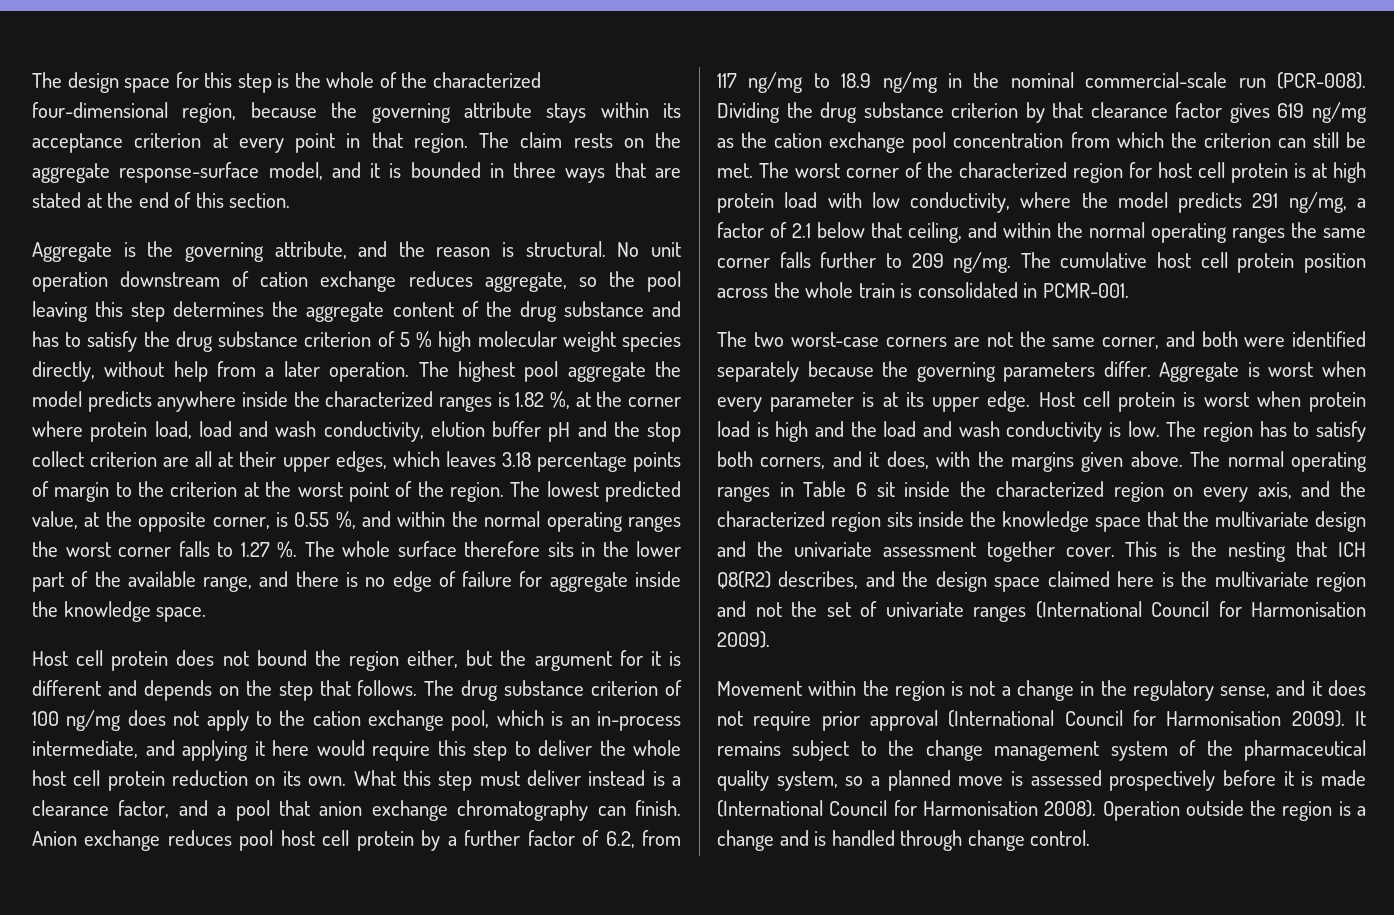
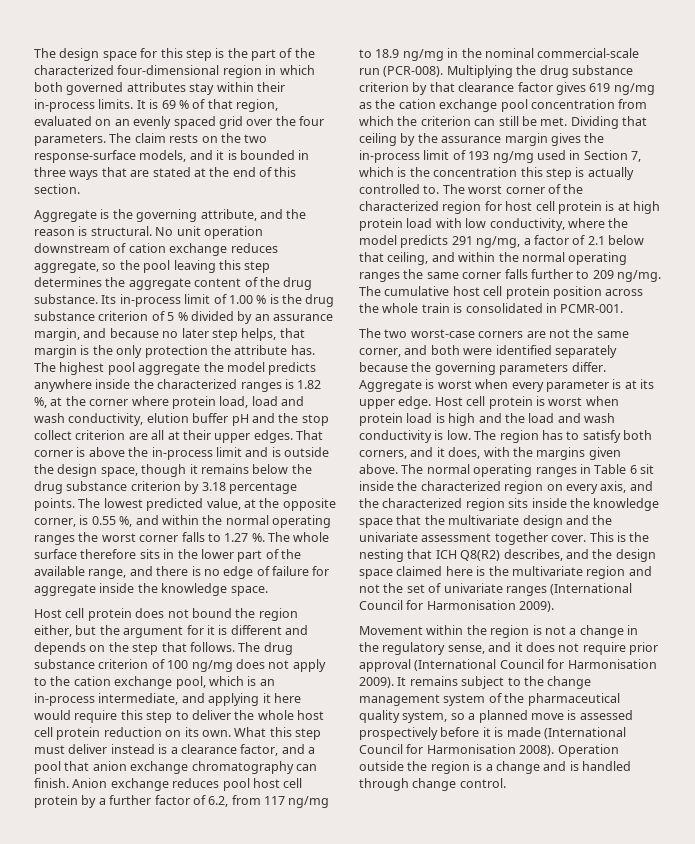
[326,72,375,88] whole -> [251,49,276,61] part
[182,102,681,123] [32,132,468,153] region, because the governing attribute stays within its acceptance criterion at every point in that region. -> [222,65,315,78] [34,82,285,95] [34,99,278,112] [34,116,324,129] [34,134,106,146] region in which both governed attributes stay within their in-process limits. It is 69 % of that region, evaluated on an evenly spaced grid over the four parameters.
[32,162,323,183] aggregate response-surface model, -> [244,134,268,143] [34,150,187,163] two response-surface models,
[563,301,681,317] [32,331,138,352] substance and has to satisfy -> [34,294,279,307] substance. Its in-process limit of 1.00 % is
[438,331,682,352] [32,361,410,382] high molecular weight species directly, without help from a later operation. -> [190,311,333,324] [34,328,305,341] [34,345,315,358] divided by an assurance margin, and because no later step helps, that margin is the only protection the attribute has.
[335,451,681,472] [32,481,504,502] edges, which leaves 3.18 percentage points of margin to the criterion at the worst point of the region. -> [253,430,323,443] [34,447,329,460] [34,464,312,477] [34,481,297,494] [34,498,75,511] edges. That corner is above the in-process limit and is outside the design space, though it remains below the drug substance criterion by 3.18 percentage points.
[717,102,780,123] Dividing -> [446,65,513,78] Multiplying
(753, 170) none -> [570,116,647,129] [359,133,605,146] [359,150,641,163] [359,167,634,180] [359,184,440,194] Dividing that ceiling by the assurance margin gives the in-process limit of 193 ng/mg used in Section 7, which is the concentration this step is actually controlled to.

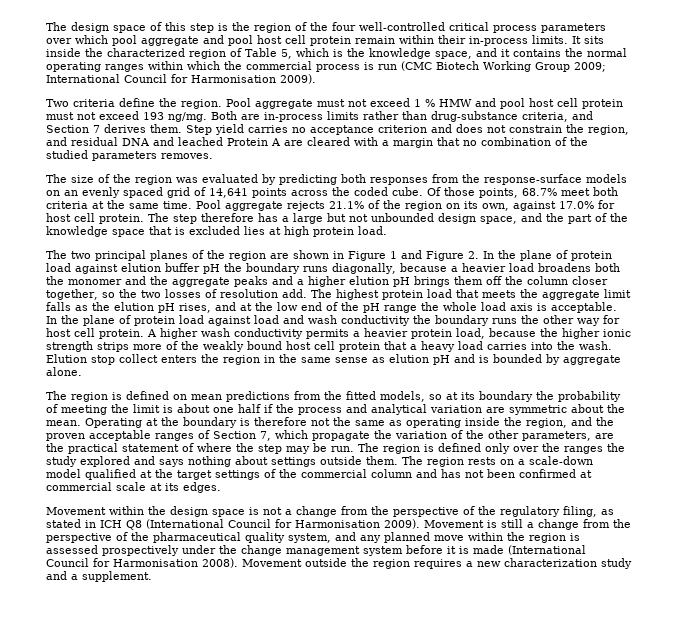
[140,48,158,58] for -> [150,22,162,31] of
[251,48,315,61] [34,65,315,78] [34,82,215,95] part of the characterized four-dimensional region in which both governed attributes stay -> [254,22,606,33] [46,35,395,46] region of the four well-controlled critical process parameters over which pool aggregate and pool host cell protein remain
[149,99,278,112] [34,116,92,126] is 69 % of that region, evaluated -> [584,36,604,44] [46,48,627,59] [46,61,606,72] [46,74,316,84] [46,98,623,109] [46,111,593,122] [46,124,629,135] [46,137,588,148] [46,150,213,161] [46,174,627,185] sits inside the characterized region of Table 5, which is the knowledge space, and it contains the normal operating ranges within which the commercial process is run (CMC Biotech Working Group 2009; International Council for Harmonisation 2009). // Two criteria define the region. Pool aggregate must not exceed 1 % HMW and pool host cell protein must not exceed 193 ng/mg. Both are in-process limits rather than drug-substance criteria, and Section 7 derives them. Step yield carries no acceptance criterion and does not constrain the region, and residual DNA and leached Protein A are cleared with a margin that no combination of the studied parameters removes. // The size of the region was evaluated by predicting both responses from the response-surface models
[246,116,324,126] [34,133,268,146] [34,150,310,163] [34,167,297,180] [34,184,80,194] [34,209,307,222] [34,226,263,239] [34,243,278,256] [34,260,271,273] [34,277,313,290] [34,294,335,307] [34,311,333,324] [34,328,305,341] [34,345,315,358] [34,362,317,375] [34,379,322,392] [34,396,304,409] [34,413,329,426] [34,430,323,443] [34,447,329,460] [34,464,312,477] [34,481,297,494] [34,498,336,511] [34,515,331,528] [34,532,330,545] [34,549,301,562] [34,566,330,579] [34,583,268,596] [34,608,298,621] [34,625,308,638] [34,642,293,655] [34,659,326,672] [34,676,275,689] [34,693,301,706] [34,710,324,723] [34,727,321,740] [34,744,315,756] [34,761,317,774] [34,778,303,791] [34,795,330,808] [359,48,640,61] [359,65,633,78] [359,82,655,95] [359,99,648,112] [359,116,647,129] [359,133,605,146] [359,150,641,163] [359,167,634,180] [359,184,584,194] [359,201,660,214] [359,218,629,231] [359,235,644,248] [359,252,628,265] [359,269,661,282] [359,286,644,299] [359,303,624,313] [359,328,629,338] [359,345,617,358] [359,362,606,375] [359,379,654,392] [359,396,619,409] [359,413,615,426] [359,430,652,443] [359,447,621,460] [359,464,654,477] [359,481,653,494] [359,498,660,511] [359,515,613,528] [359,532,650,545] [359,549,656,562] [359,566,652,579] [359,583,633,596] [359,600,555,612] [359,625,638,638] [359,642,658,655] [359,659,657,672] [359,676,592,689] [359,694,486,706] over the four parameters. The claim rests on the two response-surface models, and it is bounded in three ways that are stated at the end of this section. // Aggregate is the governing attribute, and the reason is structural. No unit operation downstream of cation exchange reduces aggregate, so the pool leaving this step determines the aggregate content of the drug substance. Its in-process limit of 1.00 % is the drug substance criterion of 5 % divided by an assurance margin, and because no later step helps, that margin is the only protection the attribute has. The highest pool aggregate the model predicts anywhere inside the characterized ranges is 1.82 %, at the corner where protein load, load and wash conductivity, elution buffer pH and the stop collect criterion are all at their upper edges. That corner is above the in-process limit and is outside the design space, though it remains below the drug substance criterion by 3.18 percentage points. The lowest predicted value, at the opposite corner, is 0.55 %, and within the normal operating ranges the worst corner falls to 1.27 %. The whole surface therefore sits in the lower part of the available range, and there is no edge of failure for aggregate inside the knowledge space. // Host cell protein does not bound the region either, but the argument for it is different and depends on the step that follows. The drug substance criterion of 100 ng/mg does not apply to the cation exchange pool, which is an in-process intermediate, and applying it here would require this step to deliver the whole host cell protein reduction on its own. What this step must deliver instead is a clearance factor, and a pool that anion exchange chromatography can finish. Anion exchange reduces pool host cell protein by a further factor of 6.2, from 117 ng/mg to 18.9 ng/mg in the nominal commercial-scale run (PCR-008). Multiplying the drug substance criterion by that clearance factor gives 619 ng/mg as the cation exchange pool concentration from which the criterion can still be met. Dividing that ceiling by the assurance margin gives the in-process limit of 193 ng/mg used in Section 7, which is the concentration this step is actually controlled to. The worst corner of the characterized region for host cell protein is at high protein load with low conductivity, where the model predicts 291 ng/mg, a factor of 2.1 below that ceiling, and within the normal operating ranges the same corner falls further to 209 ng/mg. The cumulative host cell protein position across the whole train is consolidated in PCMR-001. // The two worst-case corners are not the same corner, and both were identified separately because the governing parameters differ. Aggregate is worst when every parameter is at its upper edge. Host cell protein is worst when protein load is high and the load and wash conductivity is low. The region has to satisfy both corners, and it does, with the margins given above. The normal operating ranges in Table 6 sit inside the characterized region on every axis, and the characterized region sits inside the knowledge space that the multivariate design and the univariate assessment together cover. This is the nesting that ICH Q8(R2) describes, and the design space claimed here is the multivariate region and not the set of univariate ranges (International Council for Harmonisation 2009). // Movement within the region is not a change in the regulatory sense, and it does not require prior approval (International Council for Harmonisation 2009). It remains subject to the change management system -> [194,187,618,198] [46,200,615,211] [46,213,628,224] [46,226,387,237] [46,250,612,261] [46,263,620,274] [46,276,608,287] [46,289,631,300] [46,302,617,313] [46,315,620,326] [46,328,631,339] [46,341,612,352] [46,354,621,365] [46,367,82,376] [46,391,621,402] [46,404,625,415] [46,417,614,428] [46,430,614,441] [46,443,625,454] [46,456,593,467] [46,469,592,480] [46,482,221,493] [46,506,614,517] [46,519,631,530] [46,533,112,543] of 14,641 points across the coded cube. Of those points, 68.7% meet both criteria at the same time. Pool aggregate rejects 21.1% of the region on its own, against 17.0% for host cell protein. The step therefore has a large but not unbounded design space, and the part of the knowledge space that is excluded lies at high protein load. // The two principal planes of the region are shown in Figure 1 and Figure 2. In the plane of protein load against elution buffer pH the boundary runs diagonally, because a heavier load broadens both the monomer and the aggregate peaks and a higher elution pH brings them off the column closer together, so the two losses of resolution add. The highest protein load that meets the aggregate limit falls as the elution pH rises, and at the low end of the pH range the whole load axis is acceptable. In the plane of protein load against load and wash conductivity the boundary runs the other way for host cell protein. A higher wash conductivity permits a heavier protein load, because the higher ionic strength strips more of the weakly bound host cell protein that a heavy load carries into the wash. Elution stop collect enters the region in the same sense as elution pH and is bounded by aggregate alone. // The region is defined on mean predictions from the fitted models, so at its boundary the probability of meeting the limit is about one half if the process and analytical variation are symmetric about the mean. Operating at the boundary is therefore not the same as operating inside the region, and the proven acceptable ranges of Section 7, which propagate the variation of the other parameters, are the practical statement of where the step may be run. The region is defined only over the ranges the study explored and says nothing about settings outside them. The region rests on a scale-down model qualified at the target settings of the commercial column and has not been confirmed at commercial scale at its edges. // Movement within the design space is not a change from the perspective of the regulatory filing, as stated in ICH Q8 (International Council for Harmonisation 2009). Movement is still a change from the perspective
[450,710,633,723] [359,727,438,740] so a planned move is assessed prospectively -> [335,532,580,543] [46,545,403,556] and any planned move within the region is assessed prospectively under the change management system
[557,744,619,757] Operation -> [242,559,302,567] Movement
[473,761,631,774] [359,778,506,791] is a change and is handled through change control. -> [414,558,632,569] [46,571,152,582] requires a new characterization study and a supplement.

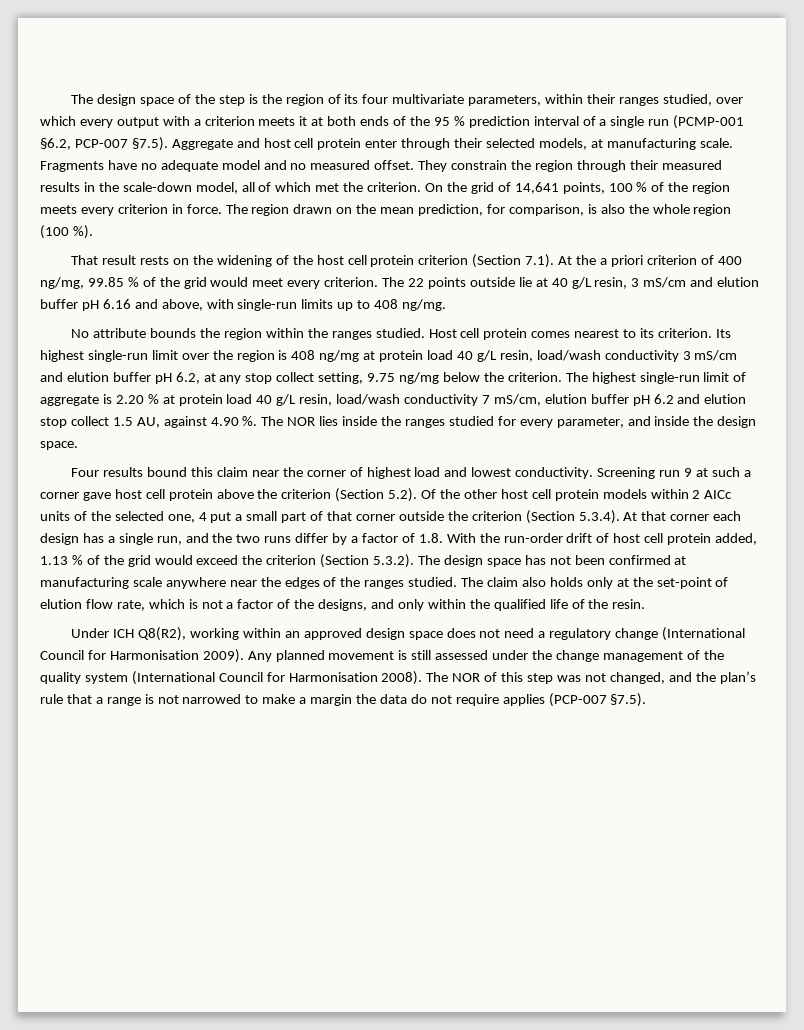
[165,22,186,31] this -> [194,94,215,104] the
[310,22,606,33] [46,35,604,46] [46,48,627,59] [46,61,606,72] [46,74,316,84] [46,98,623,109] [46,111,593,122] [46,124,629,135] [46,137,588,148] [46,150,213,161] [46,174,627,185] [46,187,618,198] [46,200,615,211] [46,213,628,224] [46,226,387,237] [46,250,612,261] [46,263,620,274] [46,276,608,287] [46,289,631,300] [46,302,617,313] [46,315,620,326] [46,328,631,339] [46,341,612,352] [46,354,621,365] [46,367,82,376] [46,391,621,402] [46,404,625,415] [46,417,614,428] [46,430,614,441] [46,443,625,454] [46,456,593,467] [46,469,437,480] the four well-controlled critical process parameters over which pool aggregate and pool host cell protein remain within their in-process limits. It sits inside the characterized region of Table 5, which is the knowledge space, and it contains the normal operating ranges within which the commercial process is run (CMC Biotech Working Group 2009; International Council for Harmonisation 2009). // Two criteria define the region. Pool aggregate must not exceed 1 % HMW and pool host cell protein must not exceed 193 ng/mg. Both are in-process limits rather than drug-substance criteria, and Section 7 derives them. Step yield carries no acceptance criterion and does not constrain the region, and residual DNA and leached Protein A are cleared with a margin that no combination of the studied parameters removes. // The size of the region was evaluated by predicting both responses from the response-surface models on an evenly spaced grid of 14,641 points across the coded cube. Of those points, 68.7% meet both criteria at the same time. Pool aggregate rejects 21.1% of the region on its own, against 17.0% for host cell protein. The step therefore has a large but not unbounded design space, and the part of the knowledge space that is excluded lies at high protein load. // The two principal planes of the region are shown in Figure 1 and Figure 2. In the plane of protein load against elution buffer pH the boundary runs diagonally, because a heavier load broadens both the monomer and the aggregate peaks and a higher elution pH brings them off the column closer together, so the two losses of resolution add. The highest protein load that meets the aggregate limit falls as the elution pH rises, and at the low end of the pH range the whole load axis is acceptable. In the plane of protein load against load and wash conductivity the boundary runs the other way for host cell protein. A higher wash conductivity permits a heavier protein load, because the higher ionic strength strips more of the weakly bound host cell protein that a heavy load carries into the wash. Elution stop collect enters the region in the same sense as elution pH and is bounded by aggregate alone. // The region is defined on mean predictions from the fitted models, so at its boundary the probability of meeting the limit is about one half if the process and analytical variation are symmetric about the mean. Operating at the boundary is therefore not the same as operating inside the region, and the proven acceptable ranges of Section 7, which propagate the variation of the other parameters, are the practical statement of where the step may be run. The region is defined only over the ranges the study explored and says nothing about settings outside them. The region rests on a scale-down model qualified at the target settings of the commercial column and -> [344,94,743,106] [40,115,745,129] [40,137,733,151] [40,160,722,172] [40,182,731,194] [40,204,732,216] [40,225,93,239] [71,254,742,268] [40,277,760,289] [40,299,447,311] [71,328,731,340] [40,350,738,362] [40,372,747,384] [40,394,747,406] [40,416,757,428] [40,441,78,450] [71,467,751,479] [40,488,733,502] [40,510,742,524] [40,533,758,545] [40,554,521,568] its four multivariate parameters, within their ranges studied, over which every output with a criterion meets it at both ends of the 95 % prediction interval of a single run (PCMP-001 §6.2, PCP-007 §7.5). Aggregate and host cell protein enter through their selected models, at manufacturing scale. Fragments have no adequate model and no measured offset. They constrain the region through their measured results in the scale-down model, all of which met the criterion. On the grid of 14,641 points, 100 % of the region meets every criterion in force. The region drawn on the mean prediction, for comparison, is also the whole region (100 %). // That result rests on the widening of the host cell protein criterion (Section 7.1). At the a priori criterion of 400 ng/mg, 99.85 % of the grid would meet every criterion. The 22 points outside lie at 40 g/L resin, 3 mS/cm and elution buffer pH 6.16 and above, with single-run limits up to 408 ng/mg. // No attribute bounds the region within the ranges studied. Host cell protein comes nearest to its criterion. Its highest single-run limit over the region is 408 ng/mg at protein load 40 g/L resin, load/wash conductivity 3 mS/cm and elution buffer pH 6.2, at any stop collect setting, 9.75 ng/mg below the criterion. The highest single-run limit of aggregate is 2.20 % at protein load 40 g/L resin, load/wash conductivity 7 mS/cm, elution buffer pH 6.2 and elution stop collect 1.5 AU, against 4.90 %. The NOR lies inside the ranges studied for every parameter, and inside the design space. // Four results bound this claim near the corner of highest load and lowest conductivity. Screening run 9 at such a corner gave host cell protein above the criterion (Section 5.2). Of the other host cell protein models within 2 AICc units of the selected one, 4 put a small part of that corner outside the criterion (Section 5.3.4). At that corner each design has a single run, and the two runs differ by a factor of 1.8. With the run-order drift of host cell protein added, 1.13 % of the grid would exceed the criterion (Section 5.3.2). The design space
[46,482,221,493] [46,506,614,517] [46,519,142,530] commercial scale at its edges. // Movement within the design space is not a change from the perspective of the regulatory filing, as stated in ICH Q8 -> [40,577,729,589] [40,599,646,611] [71,627,659,641] manufacturing scale anywhere near the edges of the ranges studied. The claim also holds only at the set-point of elution flow rate, which is not a factor of the designs, and only within the qualified life of the resin. // Under ICH Q8(R2), working within an approved design space does not need a regulatory change
[424,519,631,530] [46,532,580,543] [46,545,504,556] Movement is still a change from the perspective of the pharmaceutical quality system, and any planned move within the region is assessed prospectively under the change management system before it is made -> [247,650,724,662] [40,672,128,684] Any planned movement is still assessed under the change management of the quality system
[242,558,632,569] [46,571,152,582] Movement outside the region requires a new characterization study and a supplement. -> [426,671,756,684] [40,693,647,707] The NOR of this step was not changed, and the plan’s rule that a range is not narrowed to make a margin the data do not require applies (PCP-007 §7.5).

